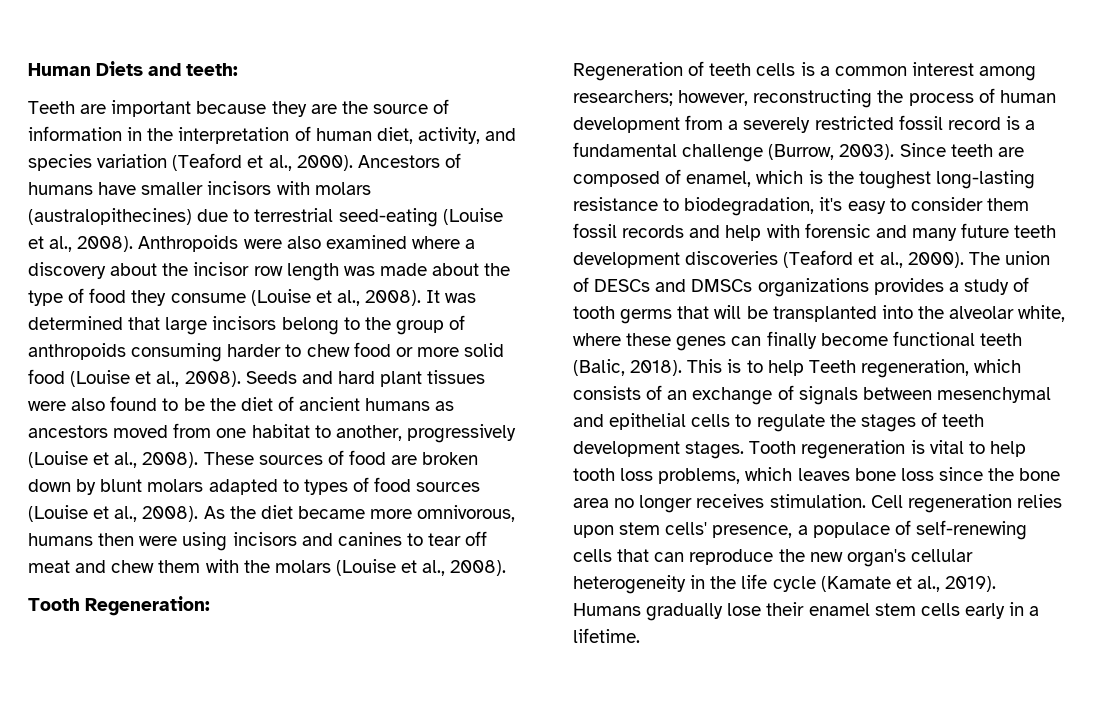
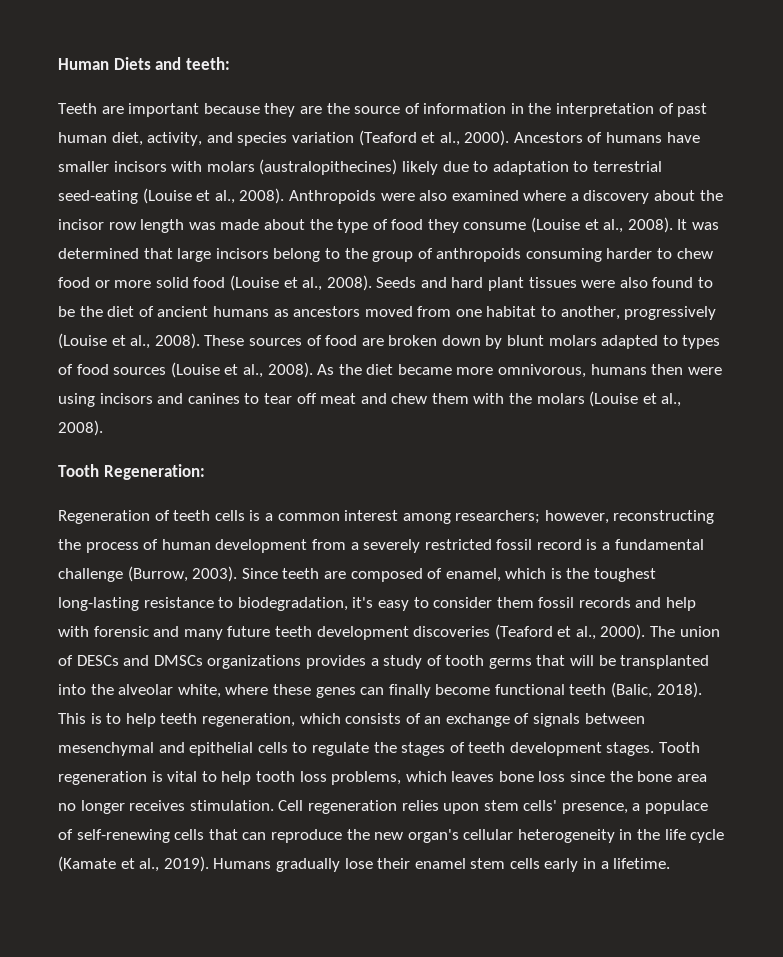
(311, 133) none -> [677,103,708,117] past
(192, 216) none -> [401,161,438,175] likely
(250, 215) none -> [492,161,589,175] adaptation to
[808,360,856,373] Teeth -> [160,713,198,724] teeth

